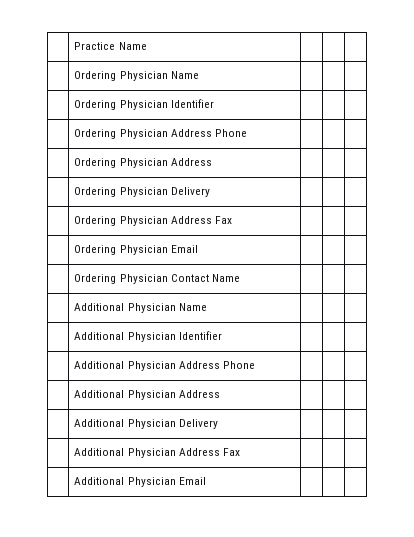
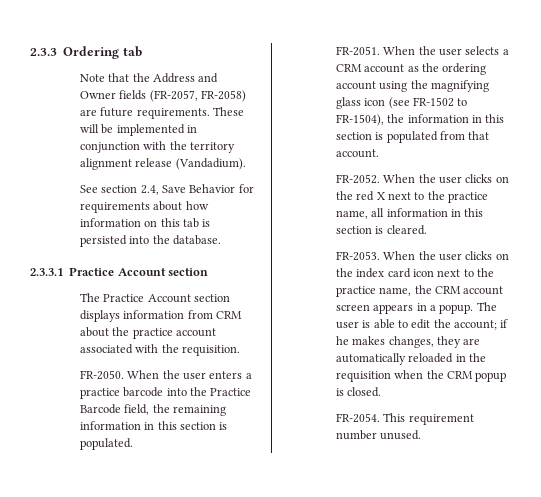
[74,42,147,50] [74,71,199,81] [74,99,214,110] [74,129,247,139] [74,158,212,168] [74,187,210,197] [74,216,232,226] [74,245,198,255] [74,274,240,284] [74,303,207,313] [74,331,222,342] [74,361,255,371] [74,390,220,400] [74,419,218,429] [74,448,240,458] [74,477,206,487] | Practice Name | | | // | Ordering Physician Name | | | // | Ordering Physician Identifier | | | // | Ordering Physician Address Phone | | | // | Ordering Physician Address | | | // | Ordering Physician Delivery | | | // | Ordering Physician Address Fax | | | // | Ordering Physician Email | | | // | Ordering Physician Contact Name | | | // | Additional Physician Name | | | // | Additional Physician Identifier | | | // | Additional Physician Address Phone | | | // | Additional Physician Address | | | // | Additional Physician Delivery | | | // | Additional Physician Address Fax | | | // | Additional Physician Email | | | -> [30,46,142,59] [79,73,219,83] [79,90,246,102] [79,107,244,119] [79,124,197,136] [79,141,235,153] [79,158,246,170] [79,184,254,195] [79,201,209,213] [79,218,211,228] [79,235,221,247] [30,267,208,276] [79,293,230,303] [79,310,242,322] [79,327,216,339] [79,344,240,356] [79,370,252,380] [79,387,252,399] [79,404,226,416] [79,421,228,430] [79,438,133,450] [335,46,509,56] [335,63,487,75] [335,80,489,92] [335,97,468,109] [335,114,505,126] [335,131,490,143] [335,149,379,158] [335,174,509,184] [335,191,488,203] [335,208,484,219] [335,225,427,235] [335,251,509,261] [335,268,494,278] [335,285,504,297] [335,302,497,314] [335,319,509,330] [335,336,481,348] [335,353,486,365] [335,370,507,382] [335,387,382,397] [335,413,474,425] [335,430,422,440] 2.3.3 Ordering tab // Note that the Address and Owner fields (FR-2057, FR-2058) are future requirements. These will be implemented in conjunction with the territory alignment release (Vandadium). // See section 2.4, Save Behavior for requirements about how information on this tab is persisted into the database. // 2.3.3.1 Practice Account section // The Practice Account section displays information from CRM about the practice account associated with the requisition. // FR-2050. When the user enters a practice barcode into the Practice Barcode field, the remaining information in this section is populated. // FR-2051. When the user selects a CRM account as the ordering account using the magnifying glass icon (see FR-1502 to FR-1504), the information in this section is populated from that account. // FR-2052. When the user clicks on the red X next to the practice name, all information in this section is cleared. // FR-2053. When the user clicks on the index card icon next to the practice name, the CRM account screen appears in a popup. The user is able to edit the account; if he makes changes, they are automatically reloaded in the requisition when the CRM popup is closed. // FR-2054. This requirement number unused.

